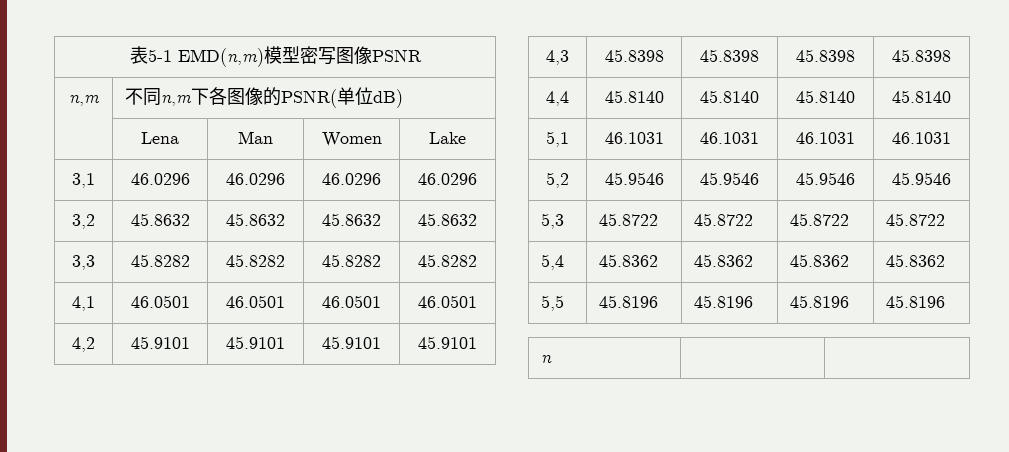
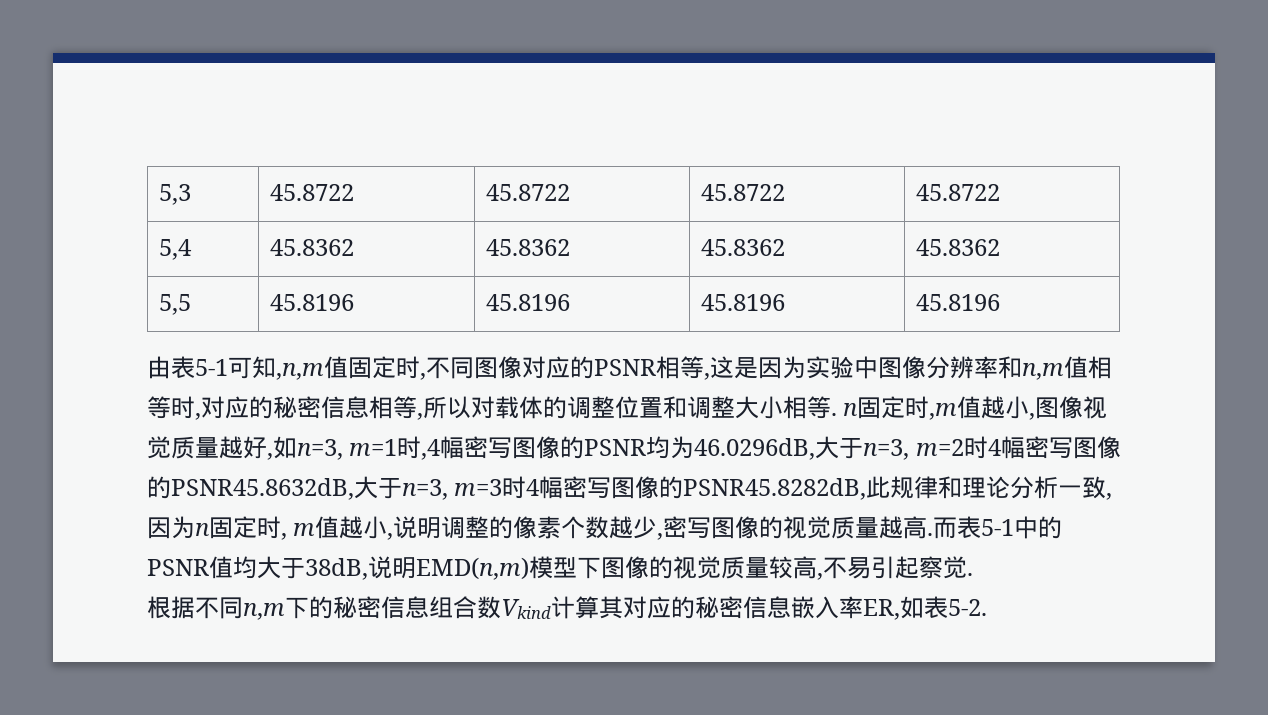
[129,46,422,67] [68,95,100,106] [125,87,404,108] [141,132,179,144] [238,131,273,144] [321,132,382,147] [429,132,466,144] [72,173,95,188] [130,173,190,185] [226,173,285,185] [322,173,381,185] [418,173,477,185] [72,214,95,229] [130,213,190,226] [226,213,285,226] [322,213,381,226] [418,213,477,226] [72,255,95,270] [130,254,190,267] [226,254,285,267] [322,254,381,267] [418,254,477,267] [72,296,95,311] [130,295,190,308] [226,295,285,308] [322,295,381,308] [418,295,477,308] [72,337,95,352] [130,336,190,349] [226,336,285,349] [322,336,381,349] [418,336,477,349] [546,50,569,65] [604,49,664,62] [700,49,759,62] [796,49,855,62] [892,49,951,62] [546,91,569,106] [604,90,664,103] [700,90,759,103] [796,90,855,103] [892,90,951,103] [546,131,569,147] [604,132,664,144] [700,132,759,144] [796,132,855,144] [892,132,951,144] [546,172,569,188] [604,172,664,185] [700,172,759,185] [796,172,855,185] [892,172,951,185] 表5-1 EMD(n,m)模型密写图像PSNR // n,m | 不同n,m下各图像的PSNR(单位dB) // | Lena | Man | Women | Lake // 3,1 | 46.0296 | 46.0296 | 46.0296 | 46.0296 // 3,2 | 45.8632 | 45.8632 | 45.8632 | 45.8632 // 3,3 | 45.8282 | 45.8282 | 45.8282 | 45.8282 // 4,1 | 46.0501 | 46.0501 | 46.0501 | 46.0501 // 4,2 | 45.9101 | 45.9101 | 45.9101 | 45.9101 // 4,3 | 45.8398 | 45.8398 | 45.8398 | 45.8398 // 4,4 | 45.8140 | 45.8140 | 45.8140 | 45.8140 // 5,1 | 46.1031 | 46.1031 | 46.1031 | 46.1031 // 5,2 | 45.9546 | 45.9546 | 45.9546 | 45.9546 // -> (158, 194) none
[541,355,553,363] // n | | -> [147,356,1112,380] [147,396,1108,420] [147,436,1121,460] [147,476,1113,500] [147,516,1063,540] [147,556,973,580] [147,596,987,620] // 由表5-1可知,n,m值固定时,不同图像对应的PSNR相等,这是因为实验中图像分辨率和n,m值相等时,对应的秘密信息相等,所以对载体的调整位置和调整大小相等. n固定时,m值越小,图像视觉质量越好,如n=3, m=1时,4幅密写图像的PSNR均为46.0296dB,大于n=3, m=2时4幅密写图像的PSNR45.8632dB,大于n=3, m=3时4幅密写图像的PSNR45.8282dB,此规律和理论分析一致,因为n固定时, m值越小,说明调整的像素个数越少,密写图像的视觉质量越高.而表5-1中的PSNR值均大于38dB,说明EMD(n,m)模型下图像的视觉质量较高,不易引起察觉. // 根据不同n,m下的秘密信息组合数Vkind计算其对应的秘密信息嵌入率ER,如表5-2.

